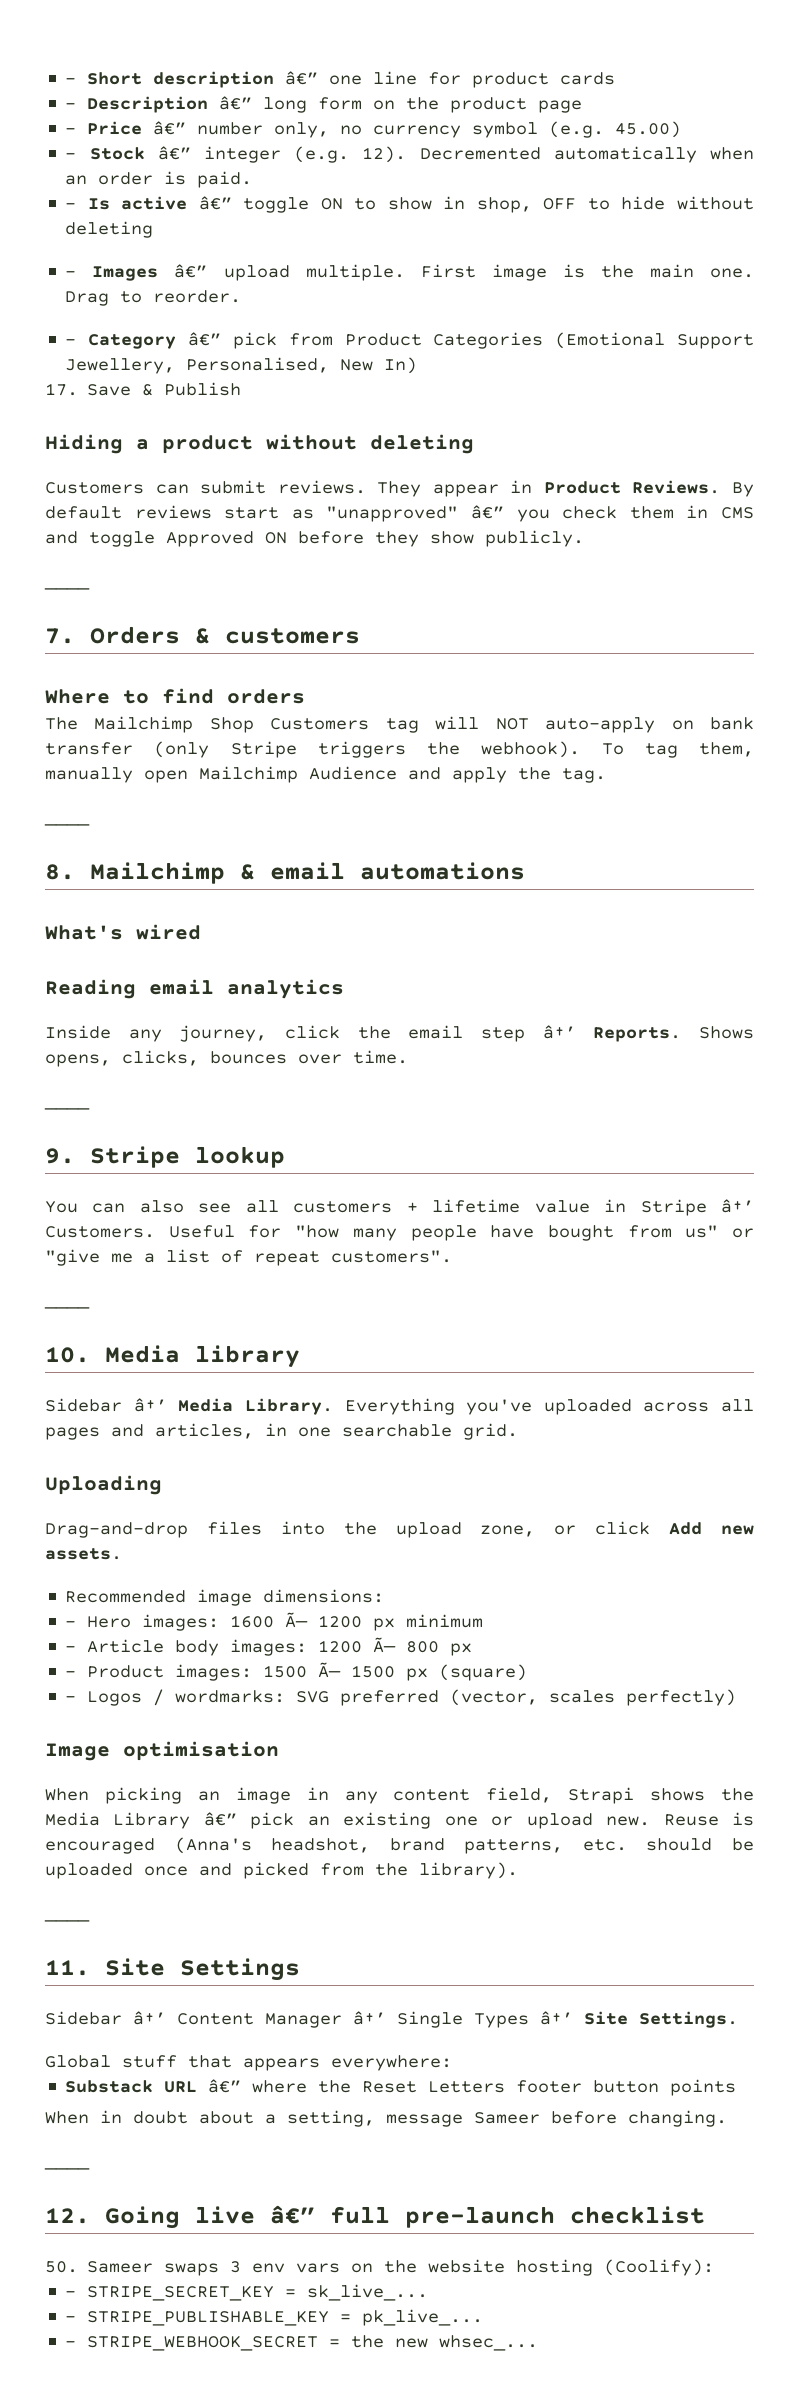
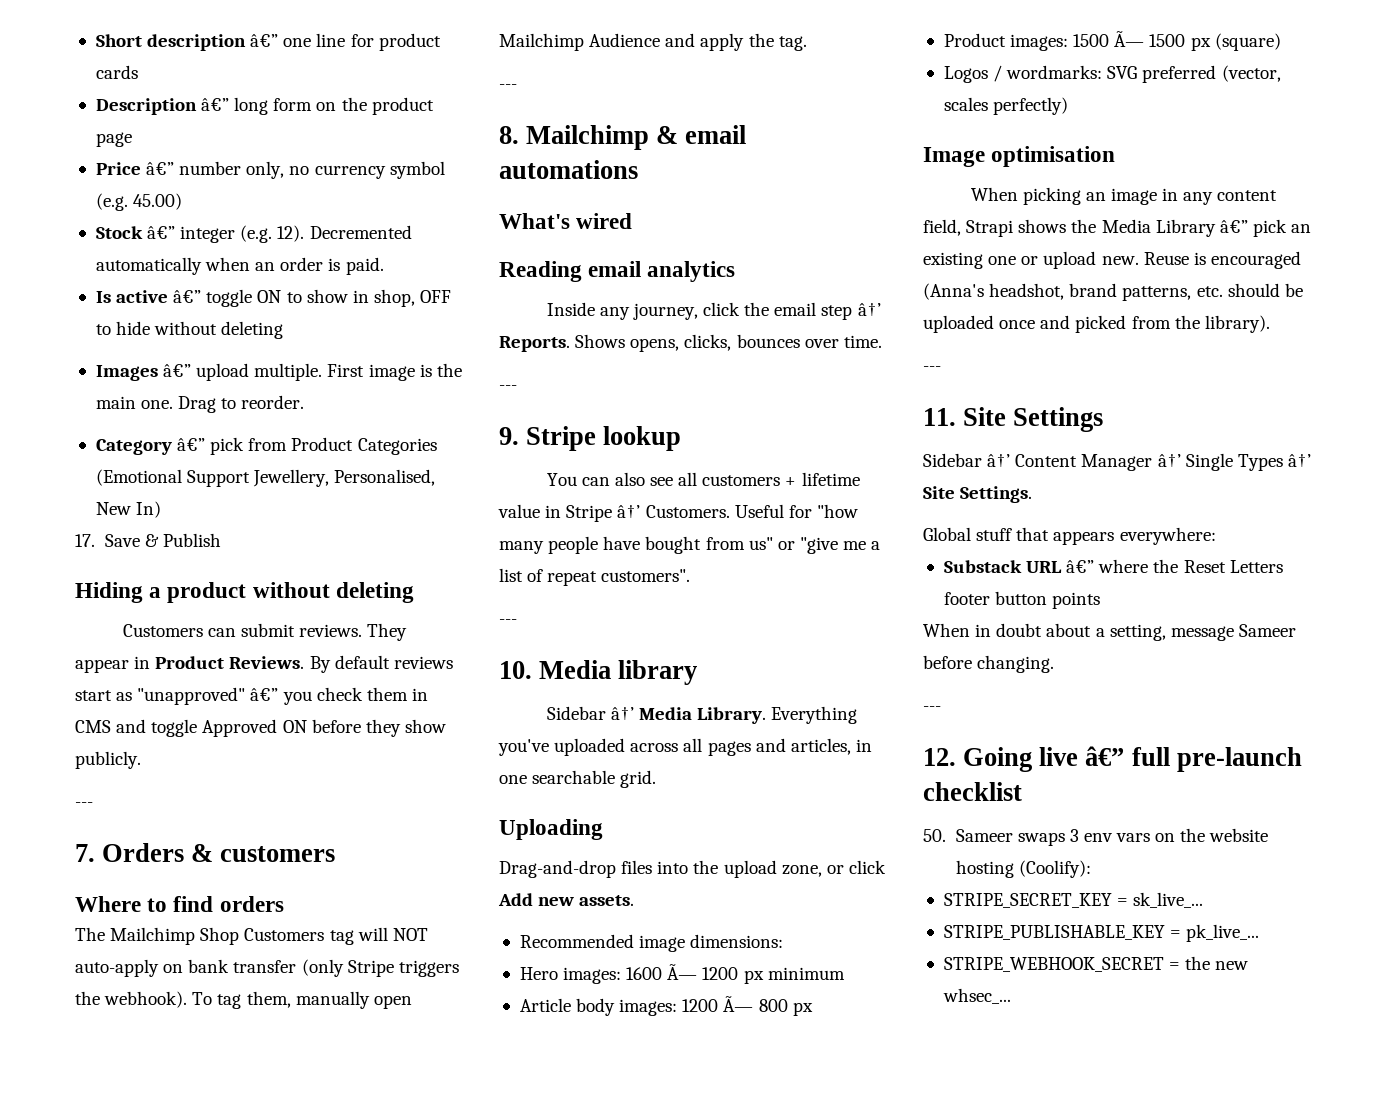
[65,78,77,84] - -> (95, 40) none
[65,103,77,109] - -> (138, 72) none
[65,128,77,134] - -> (132, 139) none
[65,153,77,159] - -> (183, 201) none
[65,203,77,209] - -> (384, 266) none
[65,271,77,277] - -> (284, 330) none
[65,339,77,345] - -> (305, 402) none
[44,586,90,590] ____ -> [75,802,93,807] ---
[44,822,90,826] ____ -> [499,84,517,89] ---
[44,1106,90,1110] ____ -> [499,385,517,390] ---
[44,1305,90,1309] ____ -> [499,619,517,624] ---
[65,1621,77,1627] - -> (784, 941) none
[65,1646,77,1652] - -> (845, 973) none
[65,1671,77,1677] - -> (813, 1009) none
[65,1696,77,1702] - -> (1281, 42) none
[44,1918,90,1922] ____ -> [923,366,941,371] ---
[44,2166,90,2170] ____ -> [923,706,941,711] ---
[65,2291,77,2297] - -> (1091, 869) none
[65,2316,77,2322] - -> (1204, 900) none
[65,2341,77,2347] - -> (1260, 933) none

